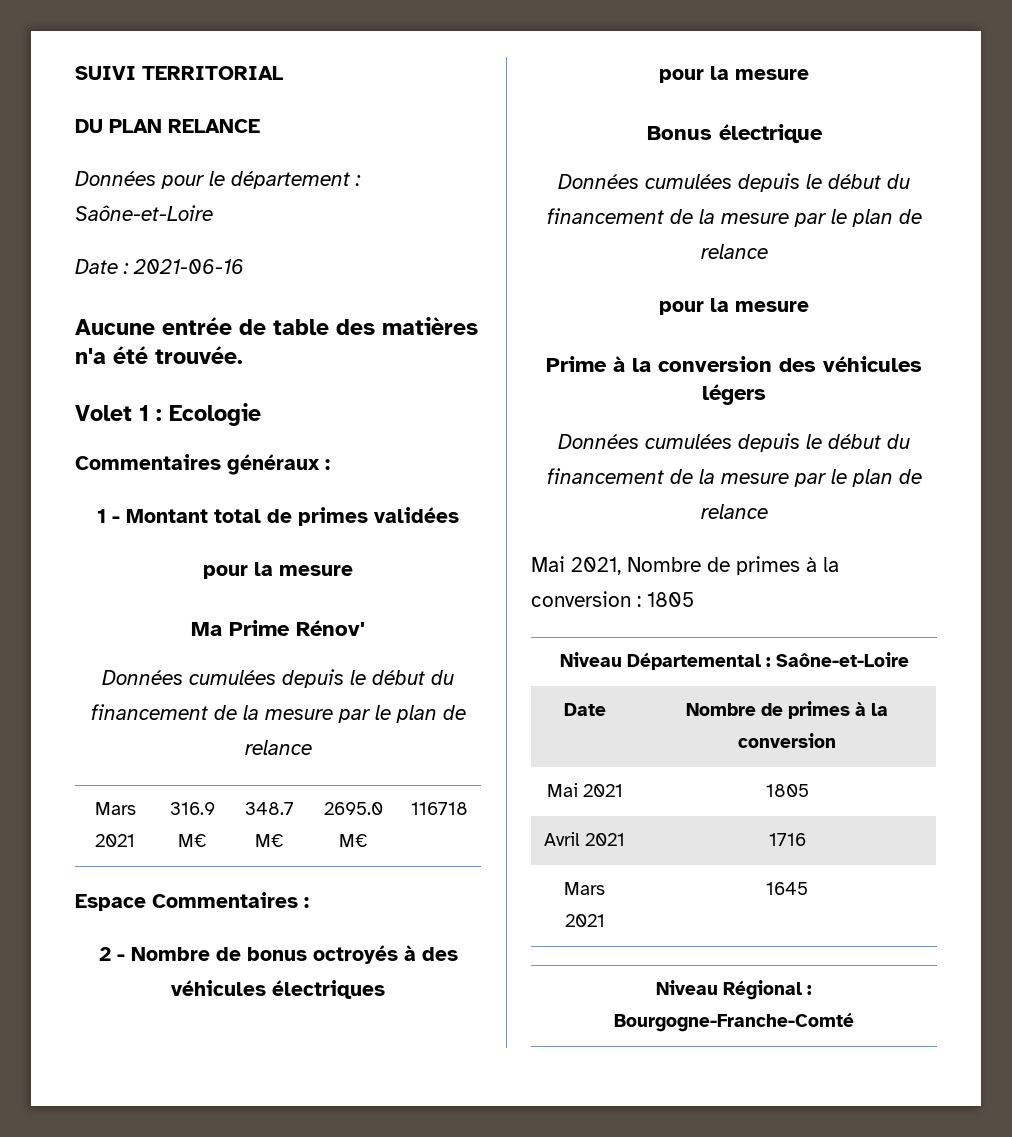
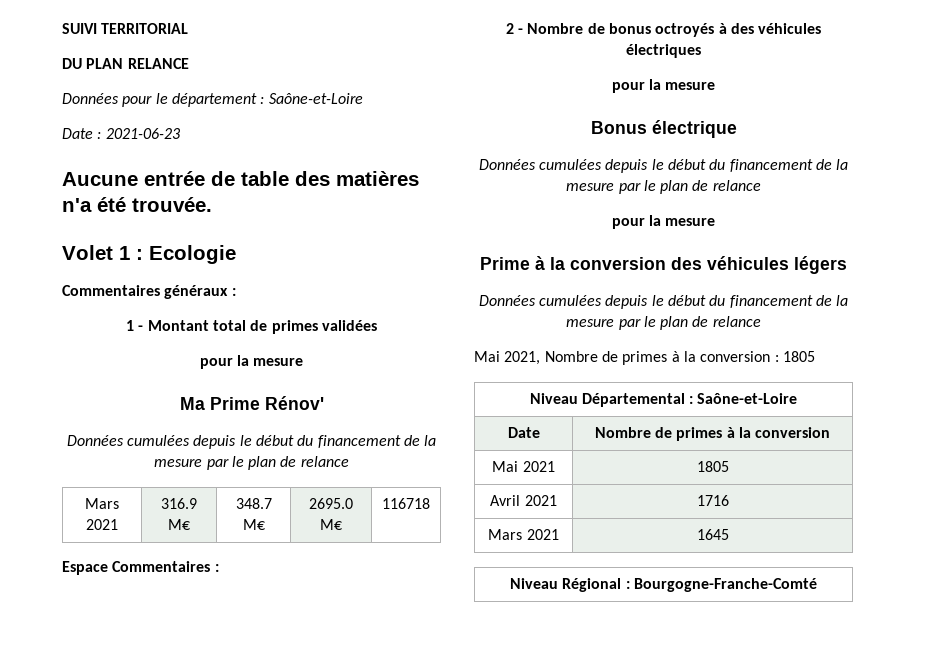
[133,259,244,274] 2021-06-16 -> [105,128,180,139] 2021-06-23

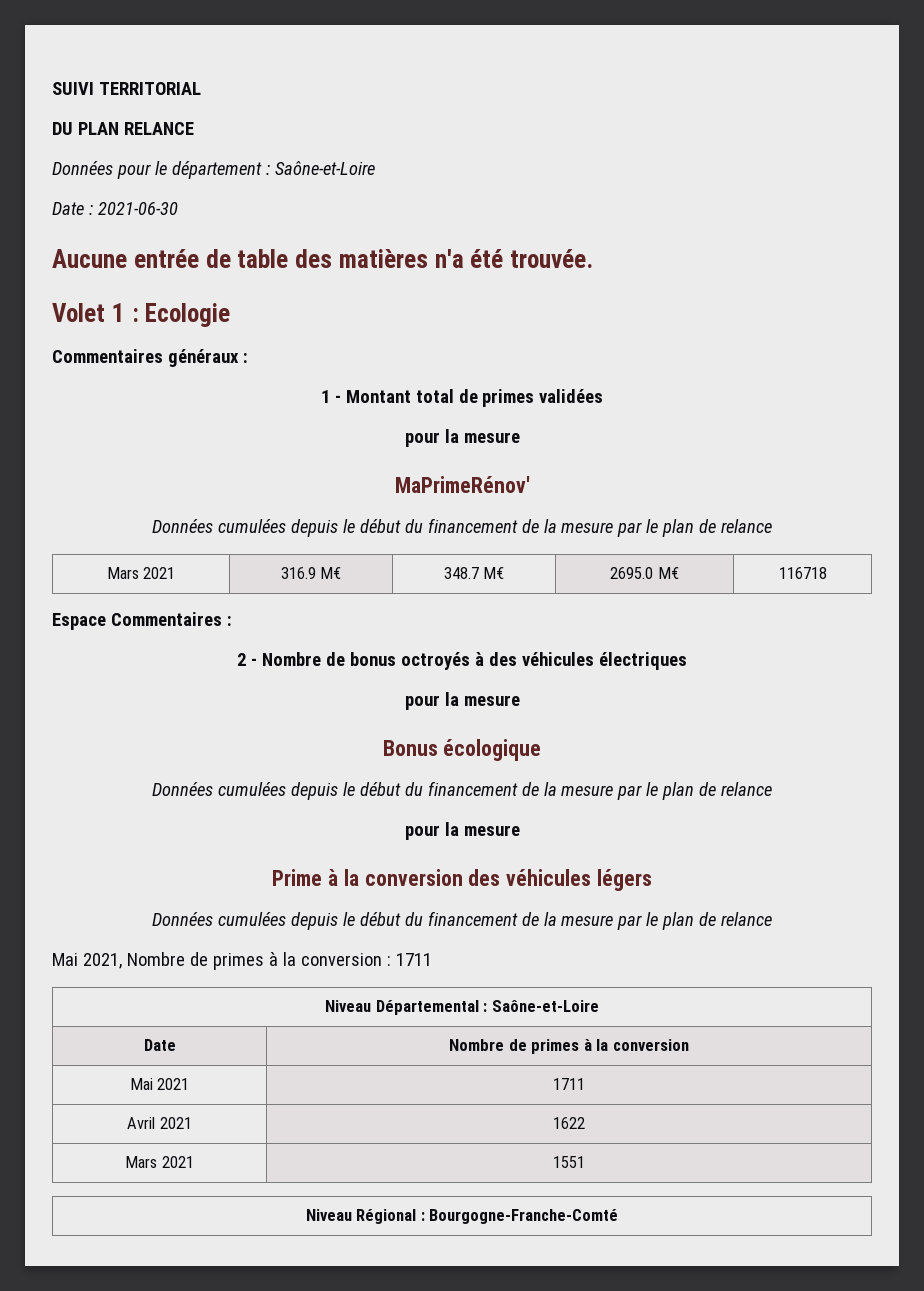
[105,128,180,139] 2021-06-23 -> [97,202,178,215] 2021-06-30
[179,396,324,410] Ma Prime Rénov' -> [394,476,530,493] MaPrimeRénov'
[651,120,737,138] électrique -> [443,739,542,761] écologique
[782,351,815,362] 1805 -> [395,953,432,966] 1711
[696,461,729,472] 1805 -> [553,1078,585,1090] 1711
[696,495,729,506] [488,529,559,540] [696,529,729,540] 1716 // Mars 2021 | 1645 -> [553,1117,585,1129] [125,1156,194,1168] [553,1156,585,1168] 1622 // Mars 2021 | 1551

